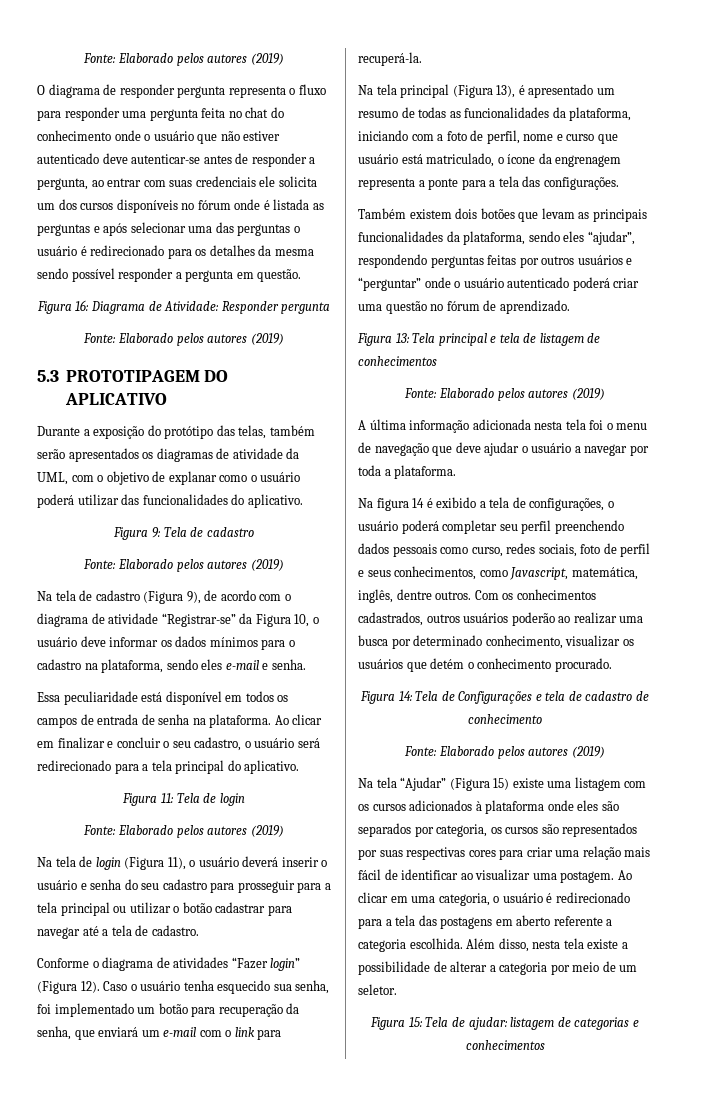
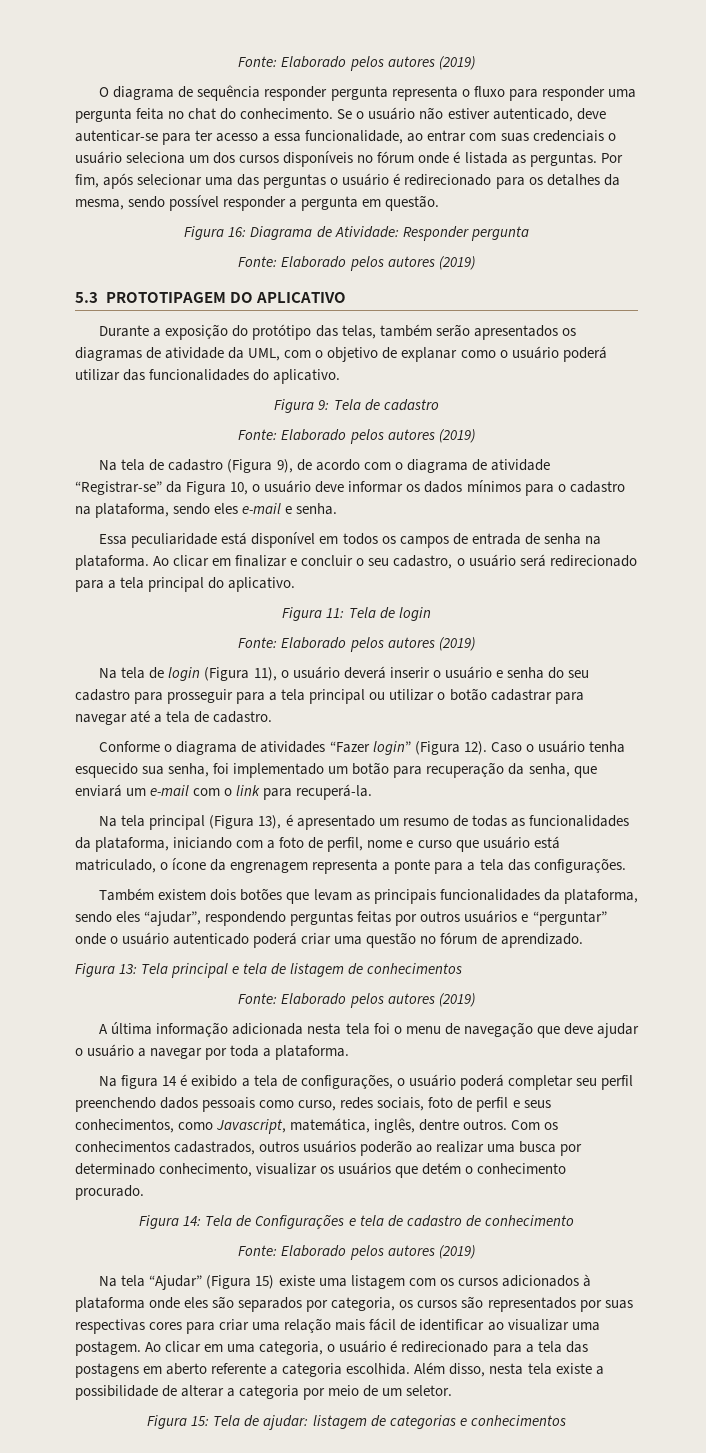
(117, 89) none -> [197,85,261,101] sequência
[37,130,218,144] conhecimento onde o usuário que -> [240,107,416,120] conhecimento. Se o usuário
[37,153,99,164] autenticado -> [492,108,573,122] autenticado,
[203,153,316,167] [37,178,88,190] antes de responder a pergunta, -> [162,130,404,145] para ter acesso a essa funcionalidade,
[259,176,317,187] ele solicita -> [607,133,616,141] [75,151,186,164] o usuário seleciona
[37,224,100,236] perguntas e -> [529,152,623,167] [75,174,99,188] perguntas. Por fim,
[274,249,314,256] mesma -> [75,199,124,210] mesma,

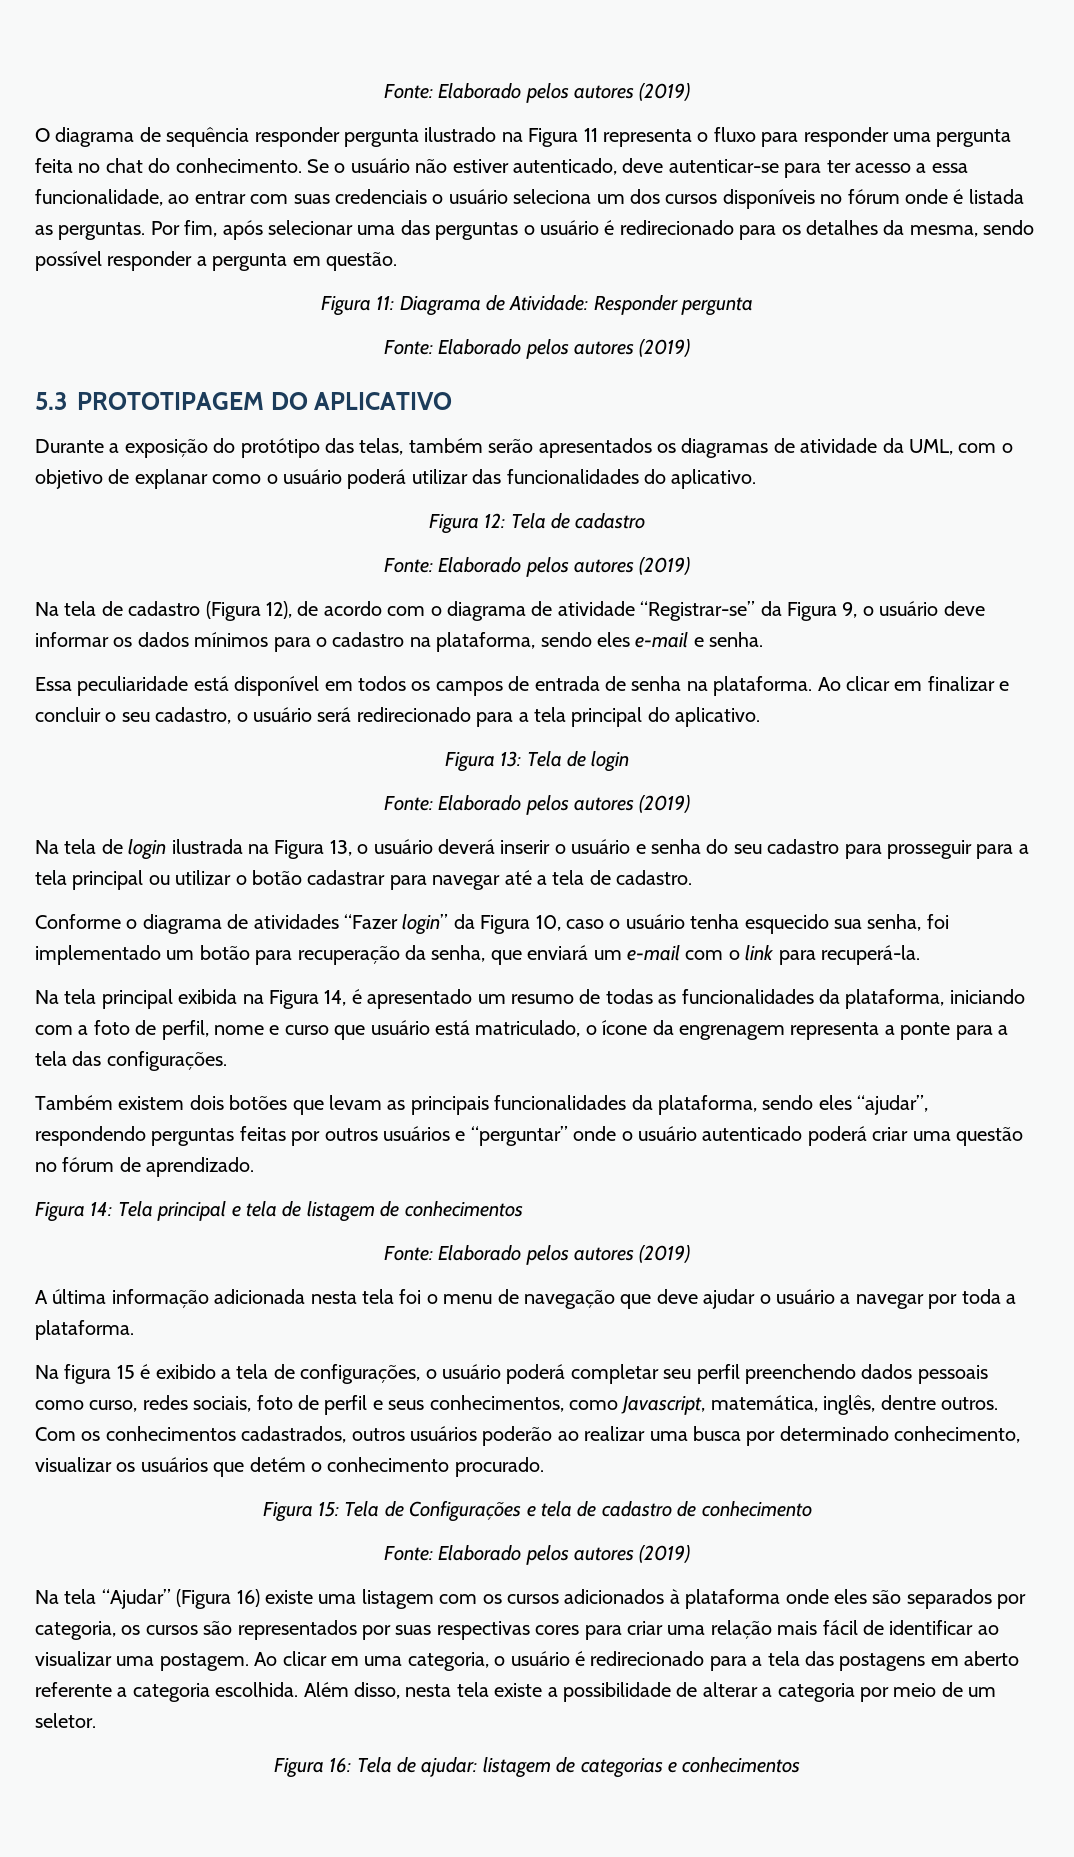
(388, 93) none -> [424,127,598,147] ilustrado na Figura 11
[228,227,247,237] 16: -> [376,296,395,310] 11:
[318,400,330,410] 9: -> [484,513,506,528] 12:
[276,459,293,473] 9), -> [266,601,292,619] 12),
[230,482,249,495] 10, -> [842,602,858,618] 9,
[326,608,345,618] 11: -> [500,751,522,767] 13:
[204,667,277,681] (Figura 11), -> [171,839,352,859] ilustrada na Figura 13,
[414,741,522,755] (Figura 12). Caso -> [453,914,604,934] da Figura 10, caso
[209,815,282,829] (Figura 13), -> [178,989,347,1009] exibida na Figura 14,
[119,964,138,974] 13: -> [90,1202,113,1216] 14:
[162,1076,178,1086] 14 -> [116,1365,135,1379] 15
[183,1216,202,1226] 14: -> [317,1502,339,1517] 15:
[255,1275,275,1289] 15) -> [236,1589,260,1607] 16)
[191,1416,210,1426] 15: -> [329,1758,352,1773] 16:

